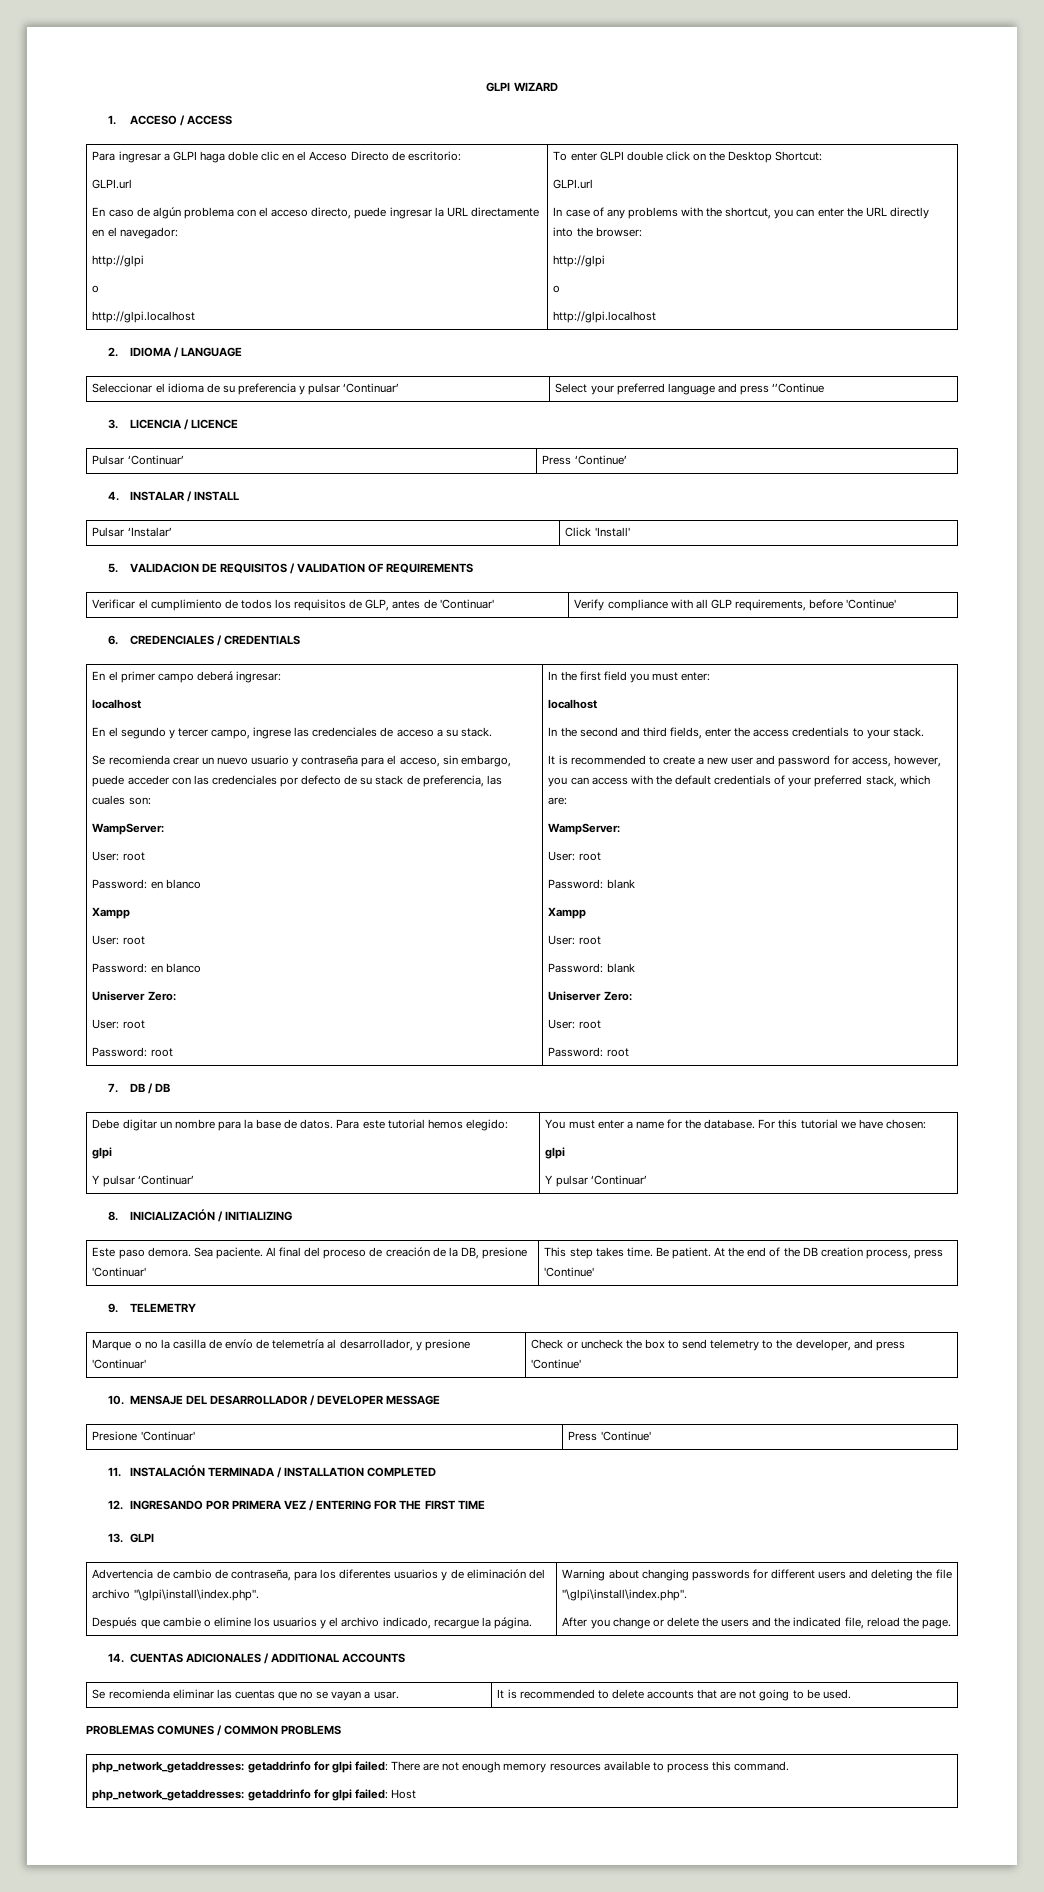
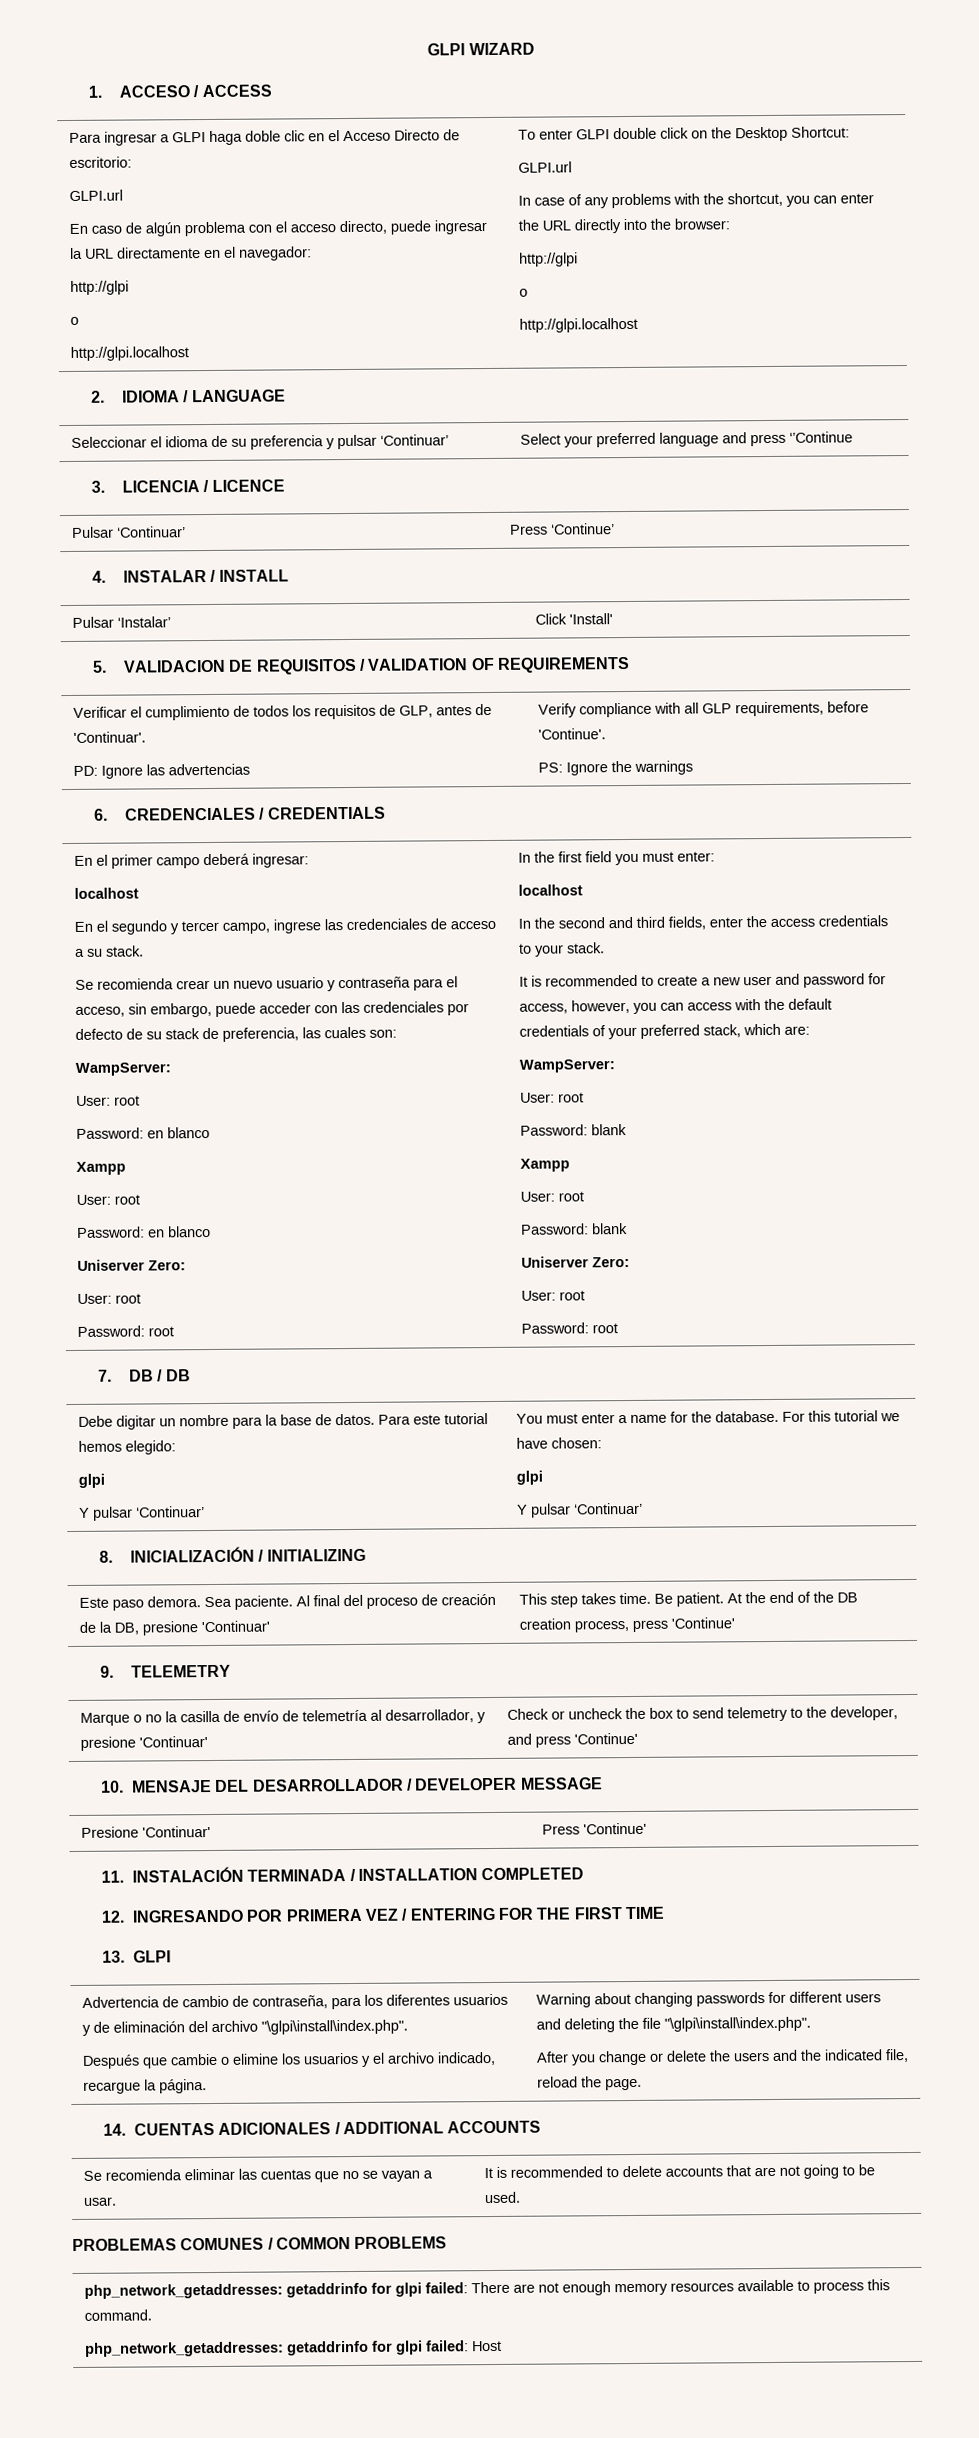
[439,599,494,609] 'Continuar' -> [72,731,146,743] [72,763,250,779] 'Continuar'. // PD: Ignore las advertencias
[846,599,897,609] 'Continue' -> [537,728,606,740] [537,760,693,776] 'Continue'. // PS: Ignore the warnings

